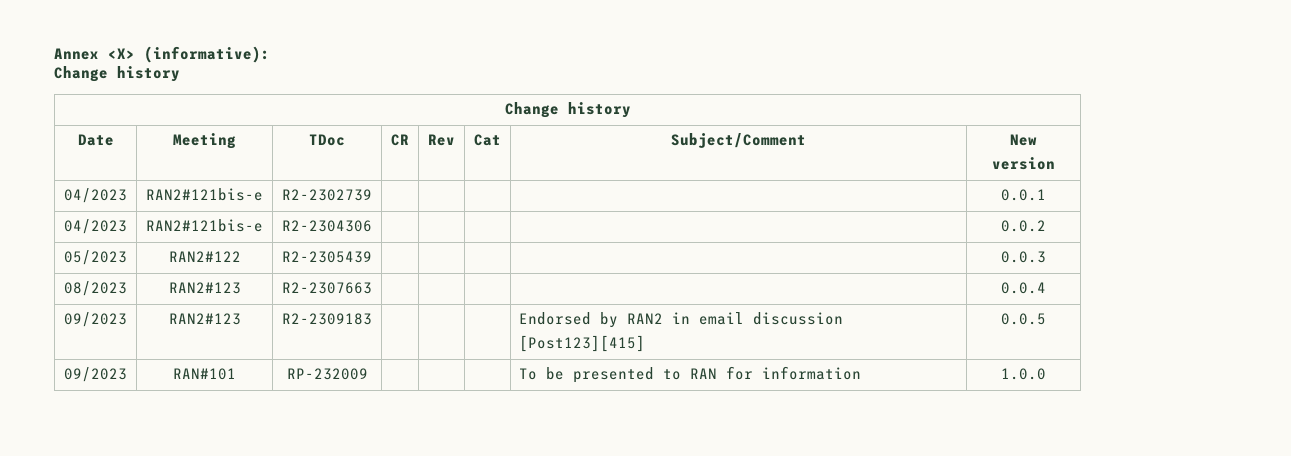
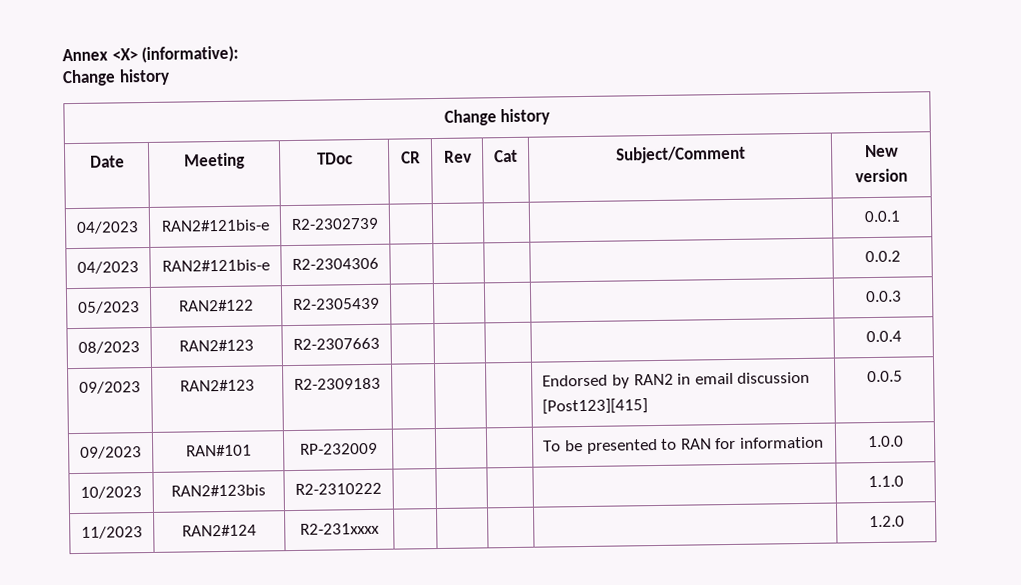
(1046, 374) none -> [80,486,142,499] [171,484,266,497] [295,482,382,495] [867,475,904,488] [81,526,143,539] [182,524,257,537] [300,522,380,535] [868,515,905,528] // 10/2023 | RAN2#123bis | R2-2310222 | | | | | 1.1.0 // 11/2023 | RAN2#124 | R2-231xxxx | | | | | 1.2.0

